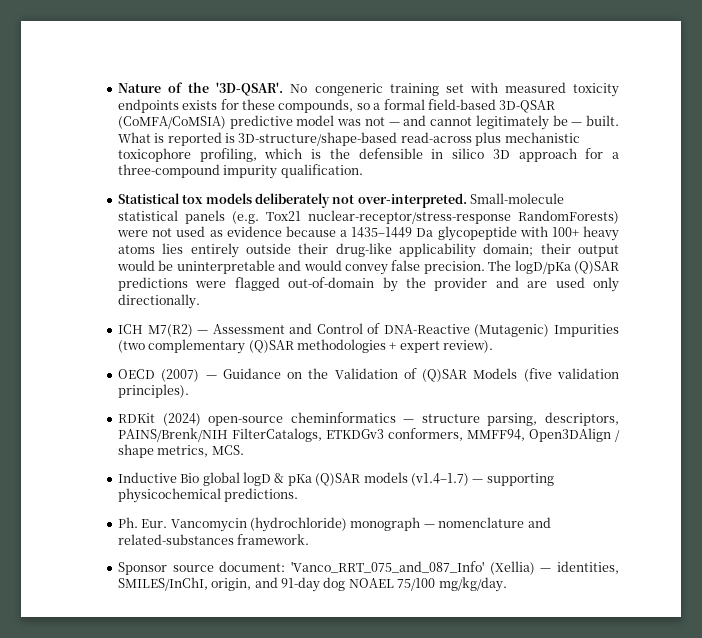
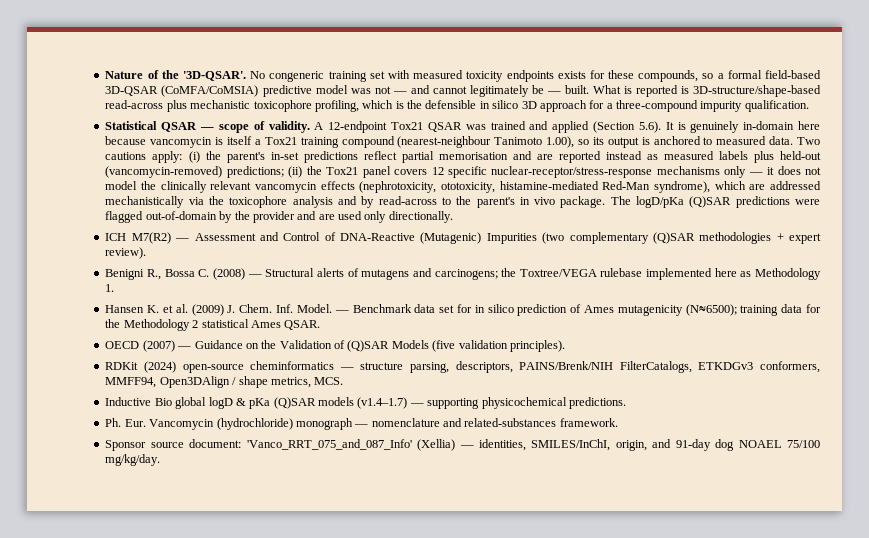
[182,193,565,208] [117,210,619,224] [116,226,620,241] [117,243,619,258] [116,260,485,275] tox models deliberately not over-interpreted. Small-molecule statistical panels (e.g. Tox21 nuclear-receptor/stress-response RandomForests) were not used as evidence because a 1435–1449 Da glycopeptide with 100+ heavy atoms lies entirely outside their drug-like applicability domain; their output would be uninterpretable and would convey false precision. -> [161,121,821,133] [105,136,820,148] [105,151,821,163] [105,166,821,178] [105,181,821,193] [105,196,606,208] QSAR — scope of validity. A 12-endpoint Tox21 QSAR was trained and applied (Section 5.6). It is genuinely in-domain here because vancomycin is itself a Tox21 training compound (nearest-neighbour Tanimoto 1.00), so its output is anchored to measured data. Two cautions apply: (i) the parent's in-set predictions reflect partial memorisation and are reported instead as measured labels plus held-out (vancomycin-removed) predictions; (ii) the Tox21 panel covers 12 specific nuclear-receptor/stress-response mechanisms only — it does not model the clinically relevant vancomycin effects (nephrotoxicity, ototoxicity, histamine-mediated Red-Man syndrome), which are addressed mechanistically via the toxicophore analysis and by read-across to the parent's in vivo package.
(494, 346) none -> [105,268,822,280] [105,284,115,292] [105,304,822,316] [105,319,321,331] // Benigni R., Bossa C. (2008) — Structural alerts of mutagens and carcinogens; the Toxtree/VEGA rulebase implemented here as Methodology 1. // Hansen K. et al. (2009) J. Chem. Inf. Model. — Benchmark data set for in silico prediction of Ames mutagenicity (N≈6500); training data for the Methodology 2 statistical Ames QSAR.

